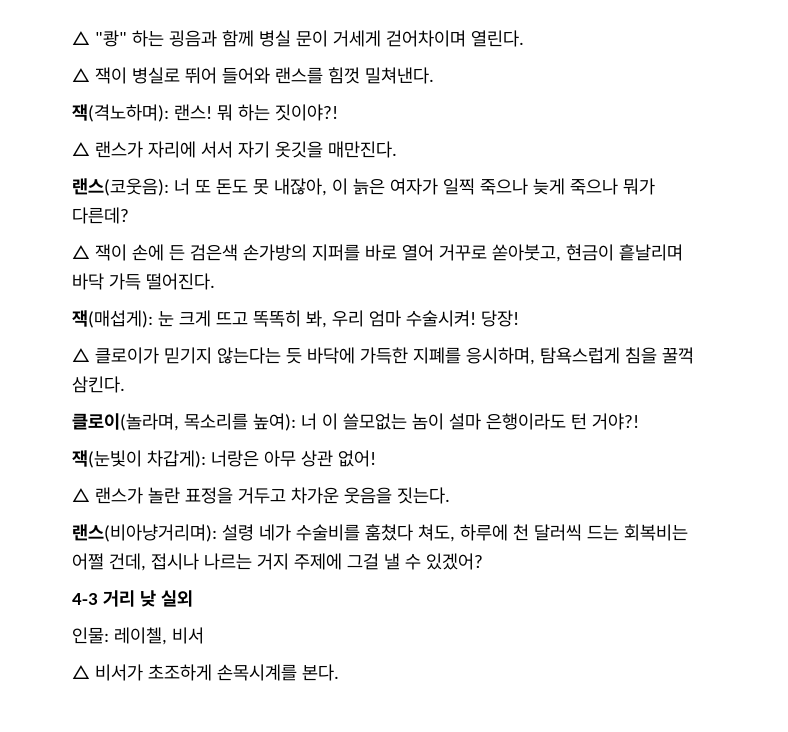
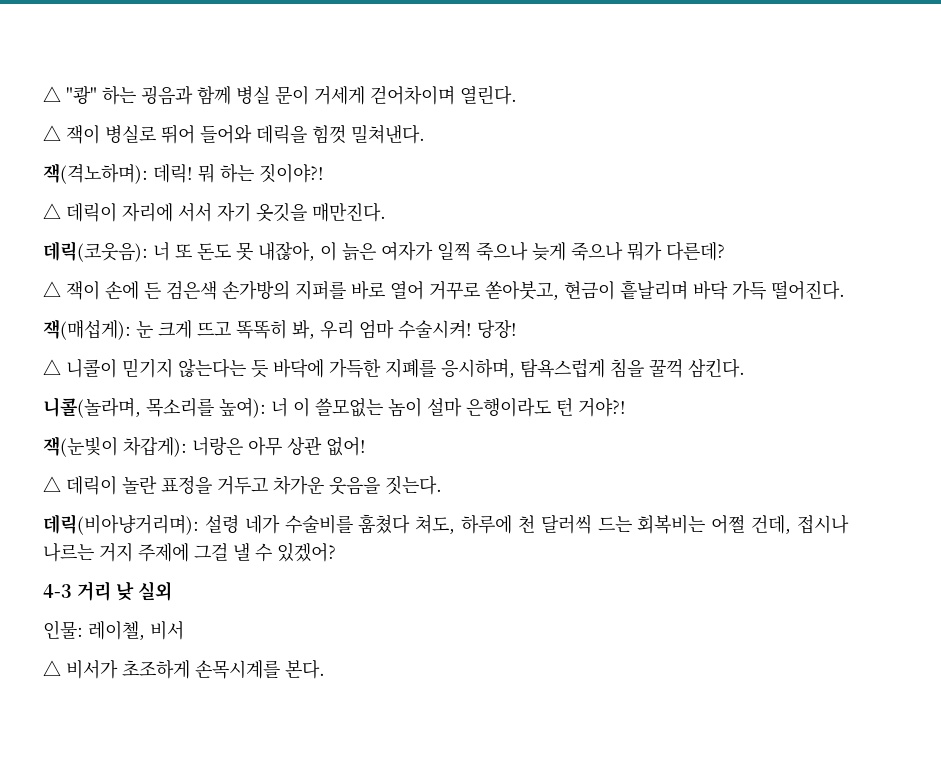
[274,67,323,84] 랜스를 -> [256,125,307,144] 데릭을
[173,104,212,121] 랜스! -> [153,164,193,183] 데릭!
[94,141,143,158] 랜스가 -> [66,203,117,222] 데릭이
[72,178,169,196] 랜스(코웃음): -> [43,241,148,262] 데릭(코웃음):
[94,347,159,364] 클로이가 -> [66,359,117,378] 니콜이
[72,413,179,431] 클로이(놀라며, -> [43,397,141,418] 니콜(놀라며,
[94,487,143,504] 랜스가 -> [66,476,117,495] 데릭이
[72,524,217,542] 랜스(비아냥거리며): -> [43,514,199,535] 데릭(비아냥거리며):

